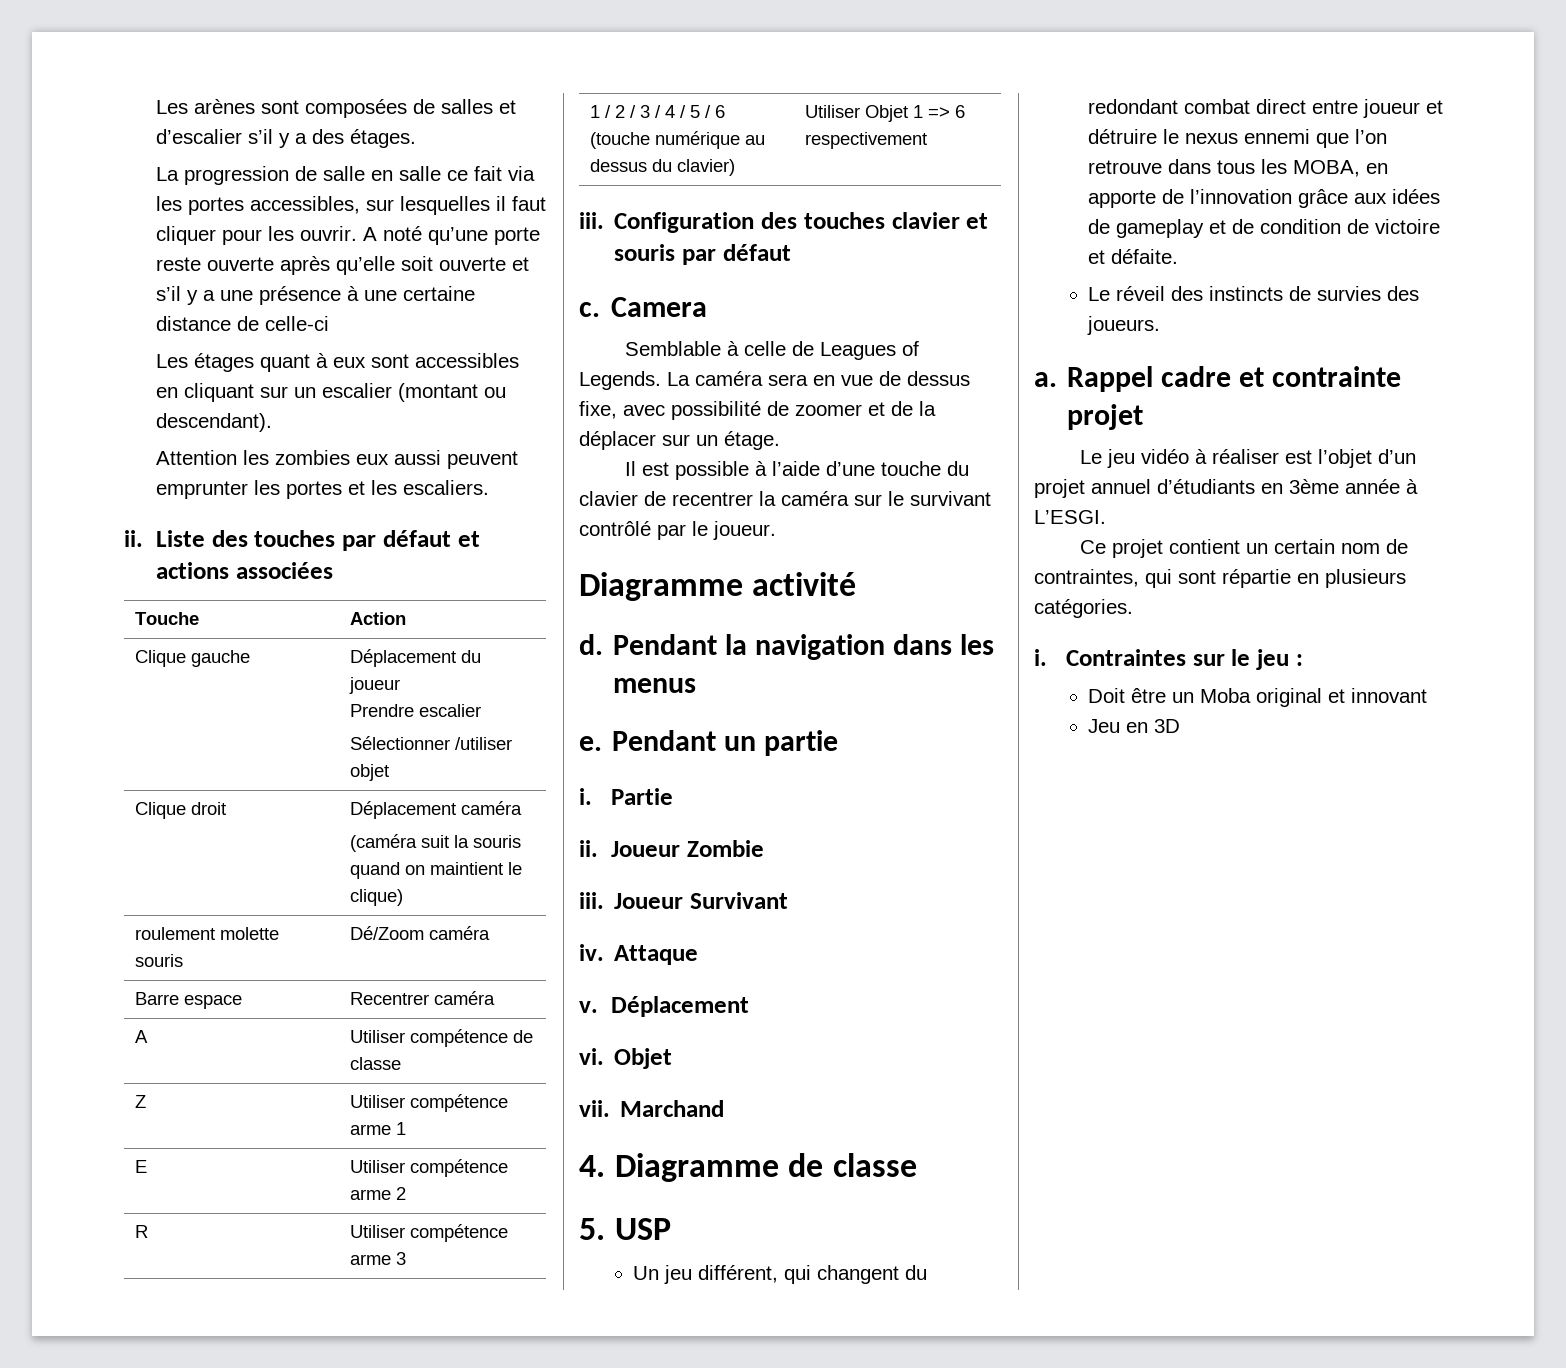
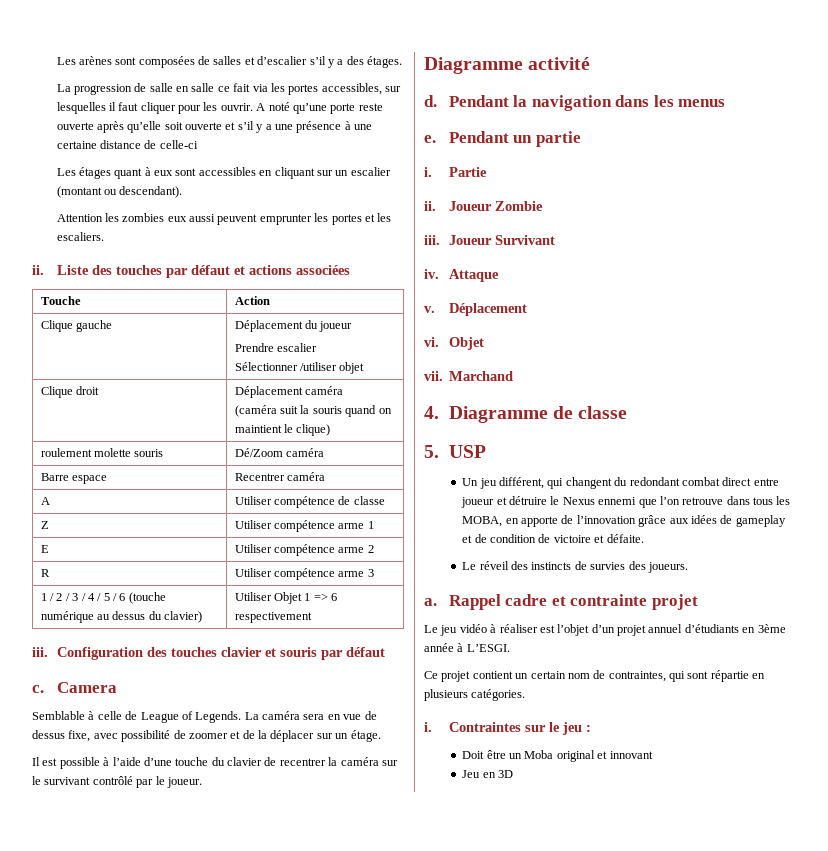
[820,342,897,360] Leagues -> [140,712,179,723] League
[1185,133,1239,144] nexus -> [562,497,595,505] Nexus

